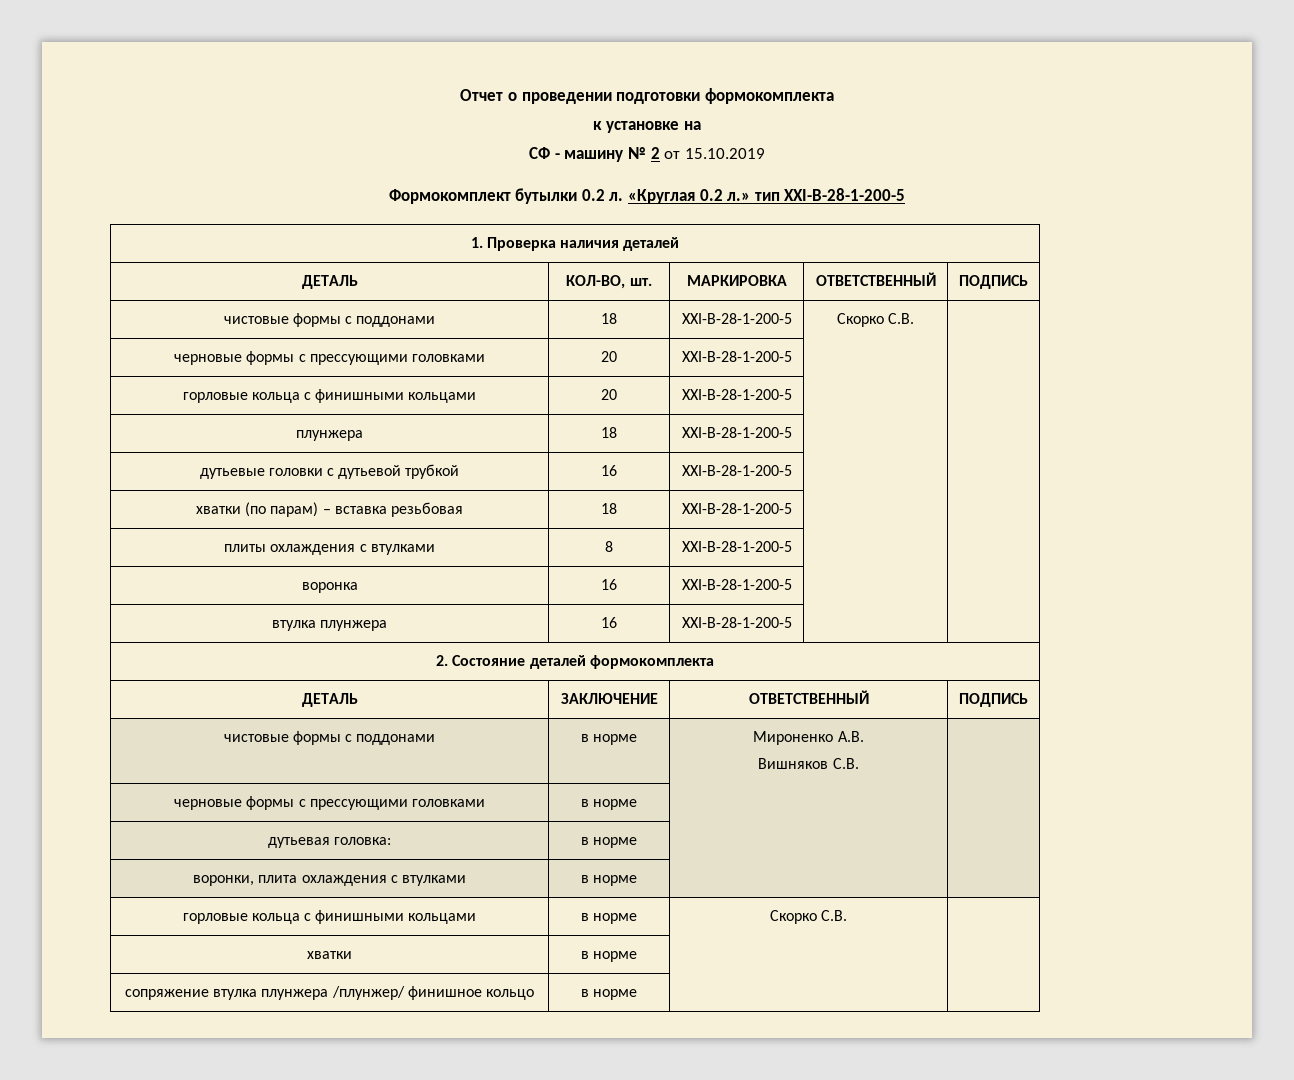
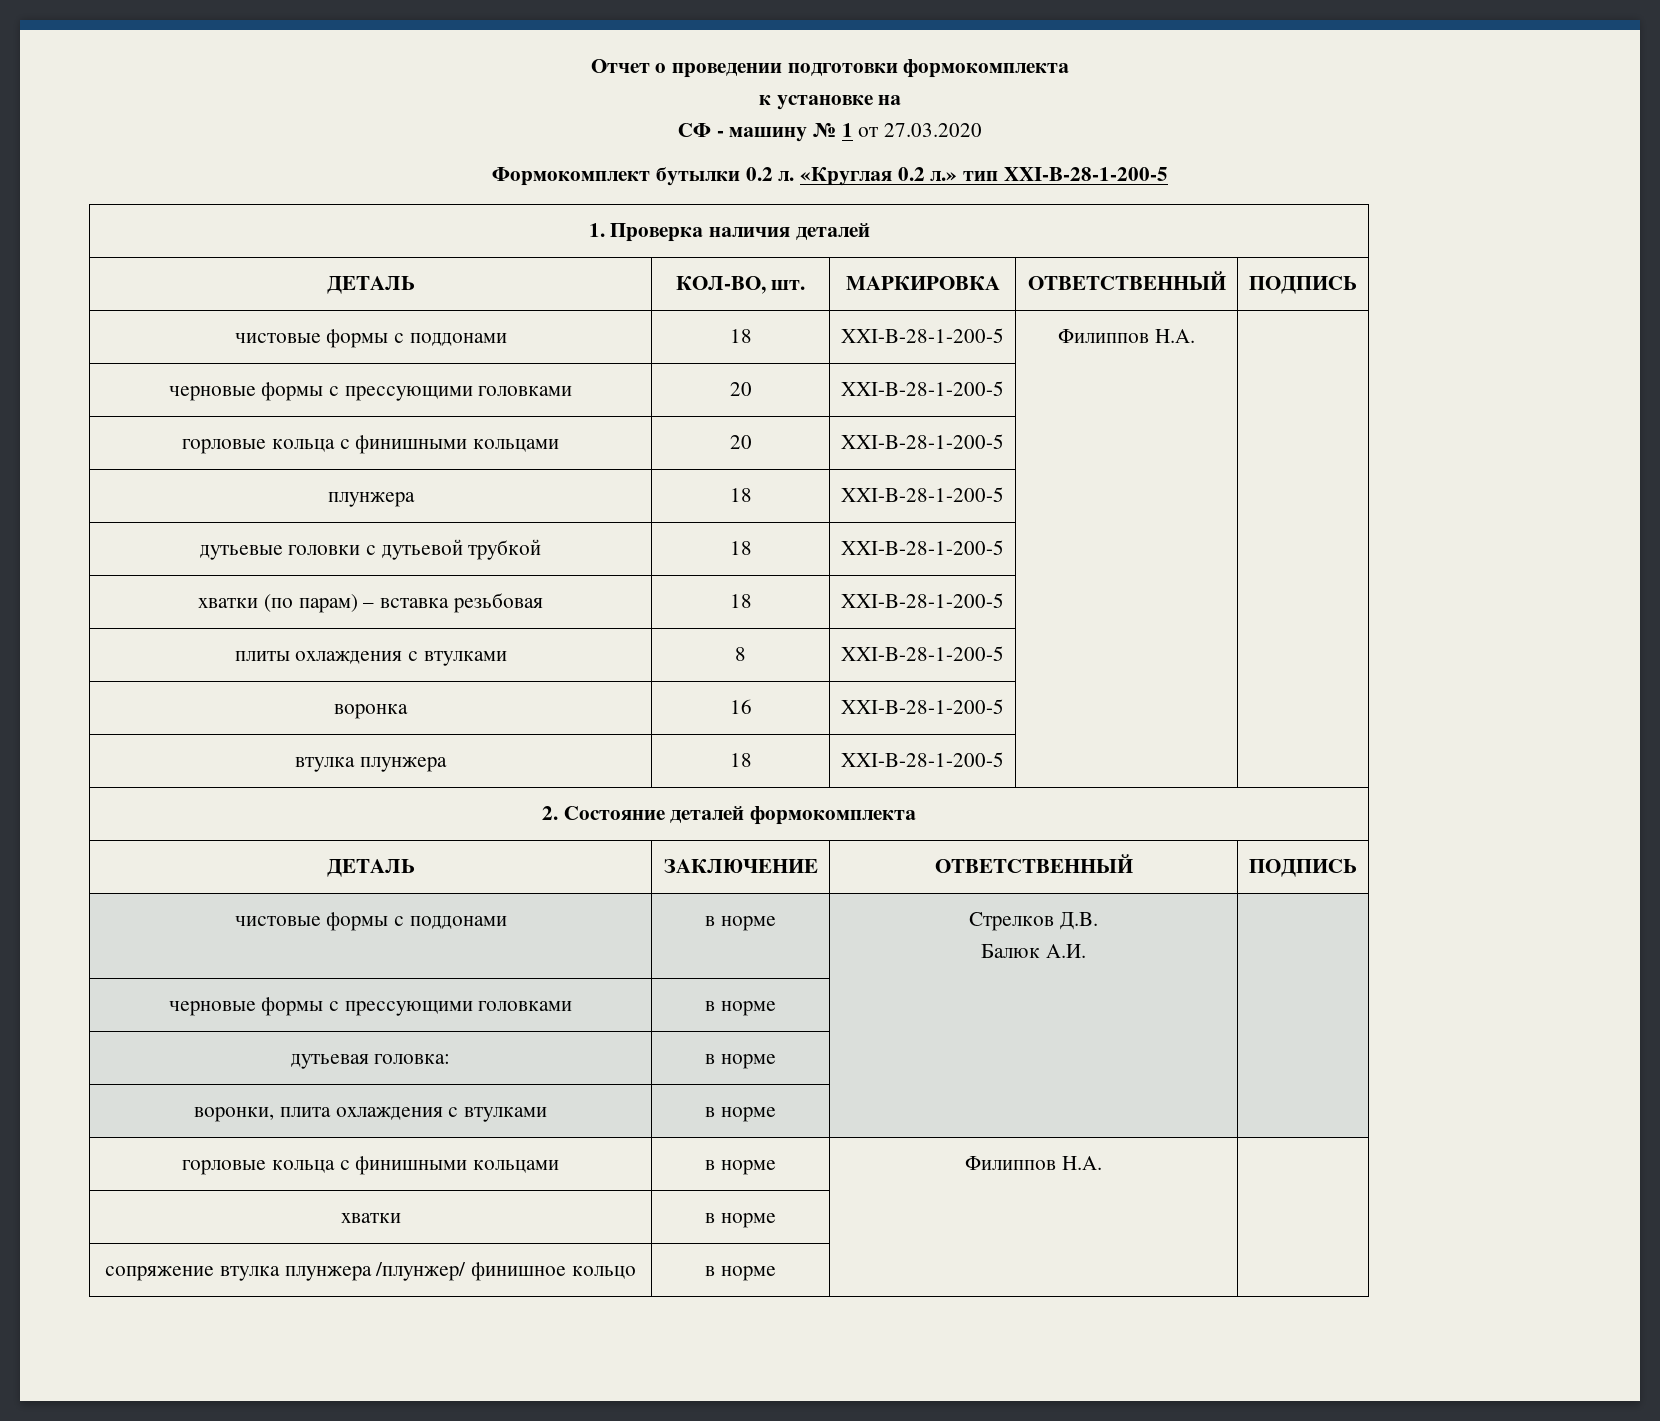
[650,147,765,159] 2 от 15.10.2019 -> [841,123,983,137] 1 от 27.03.2020
[836,313,915,327] Скорко С.В. -> [1058,329,1195,343] Филиппов Н.А.
[601,465,617,476] 16 -> [729,541,752,555] 18
[601,617,617,628] 16 -> [729,753,752,767] 18
[753,731,864,745] [758,758,859,769] Мироненко А.В. // Вишняков С.В. -> [969,912,1098,931] [981,944,1086,958] Стрелков Д.В. // Балюк А.И.
[769,910,848,924] Скорко С.В. -> [965,1156,1102,1170] Филиппов Н.А.

